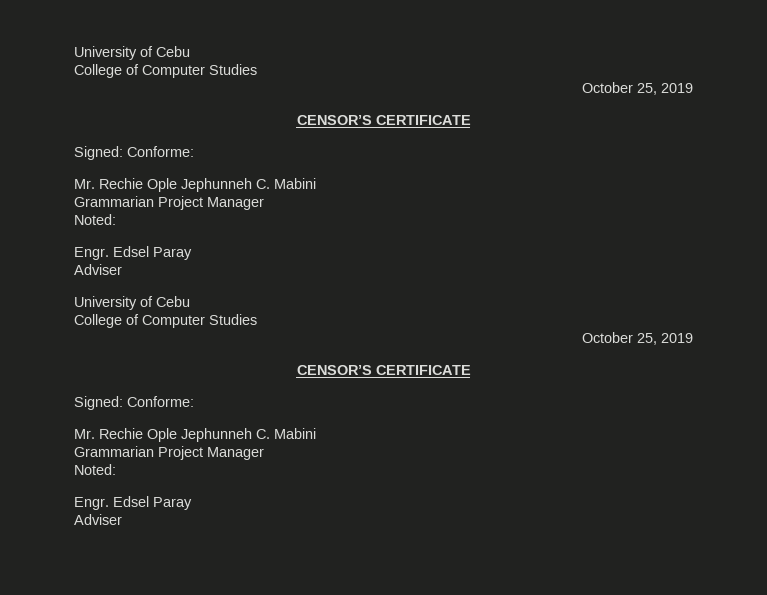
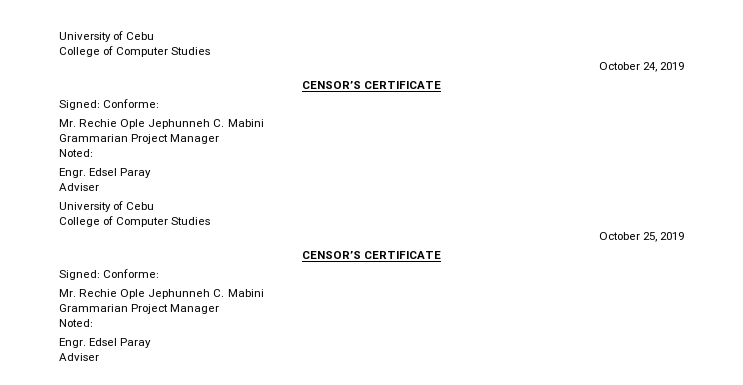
[74,46,190,60] [74,64,257,78] [582,82,657,95] University of Cebu // College of Computer Studies // October 25, -> [59,31,155,42] [59,46,211,57] [598,62,657,72] University of Cebu // College of Computer Studies // October 24,

